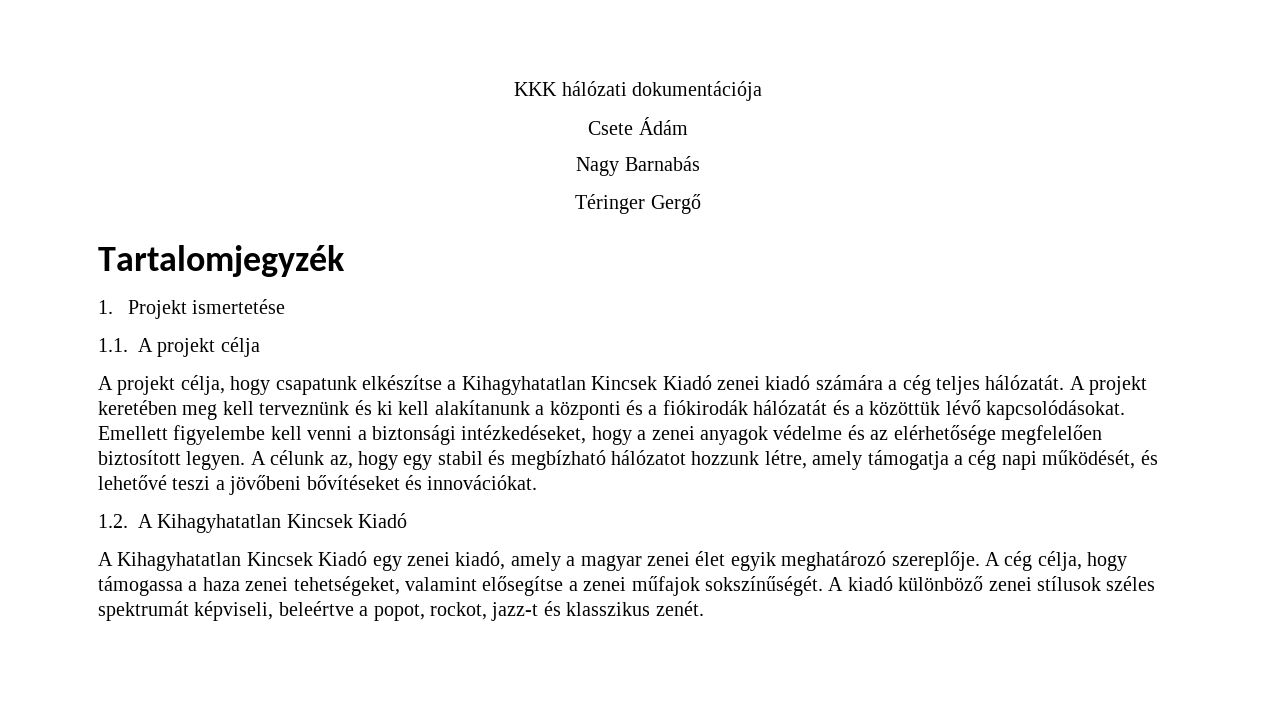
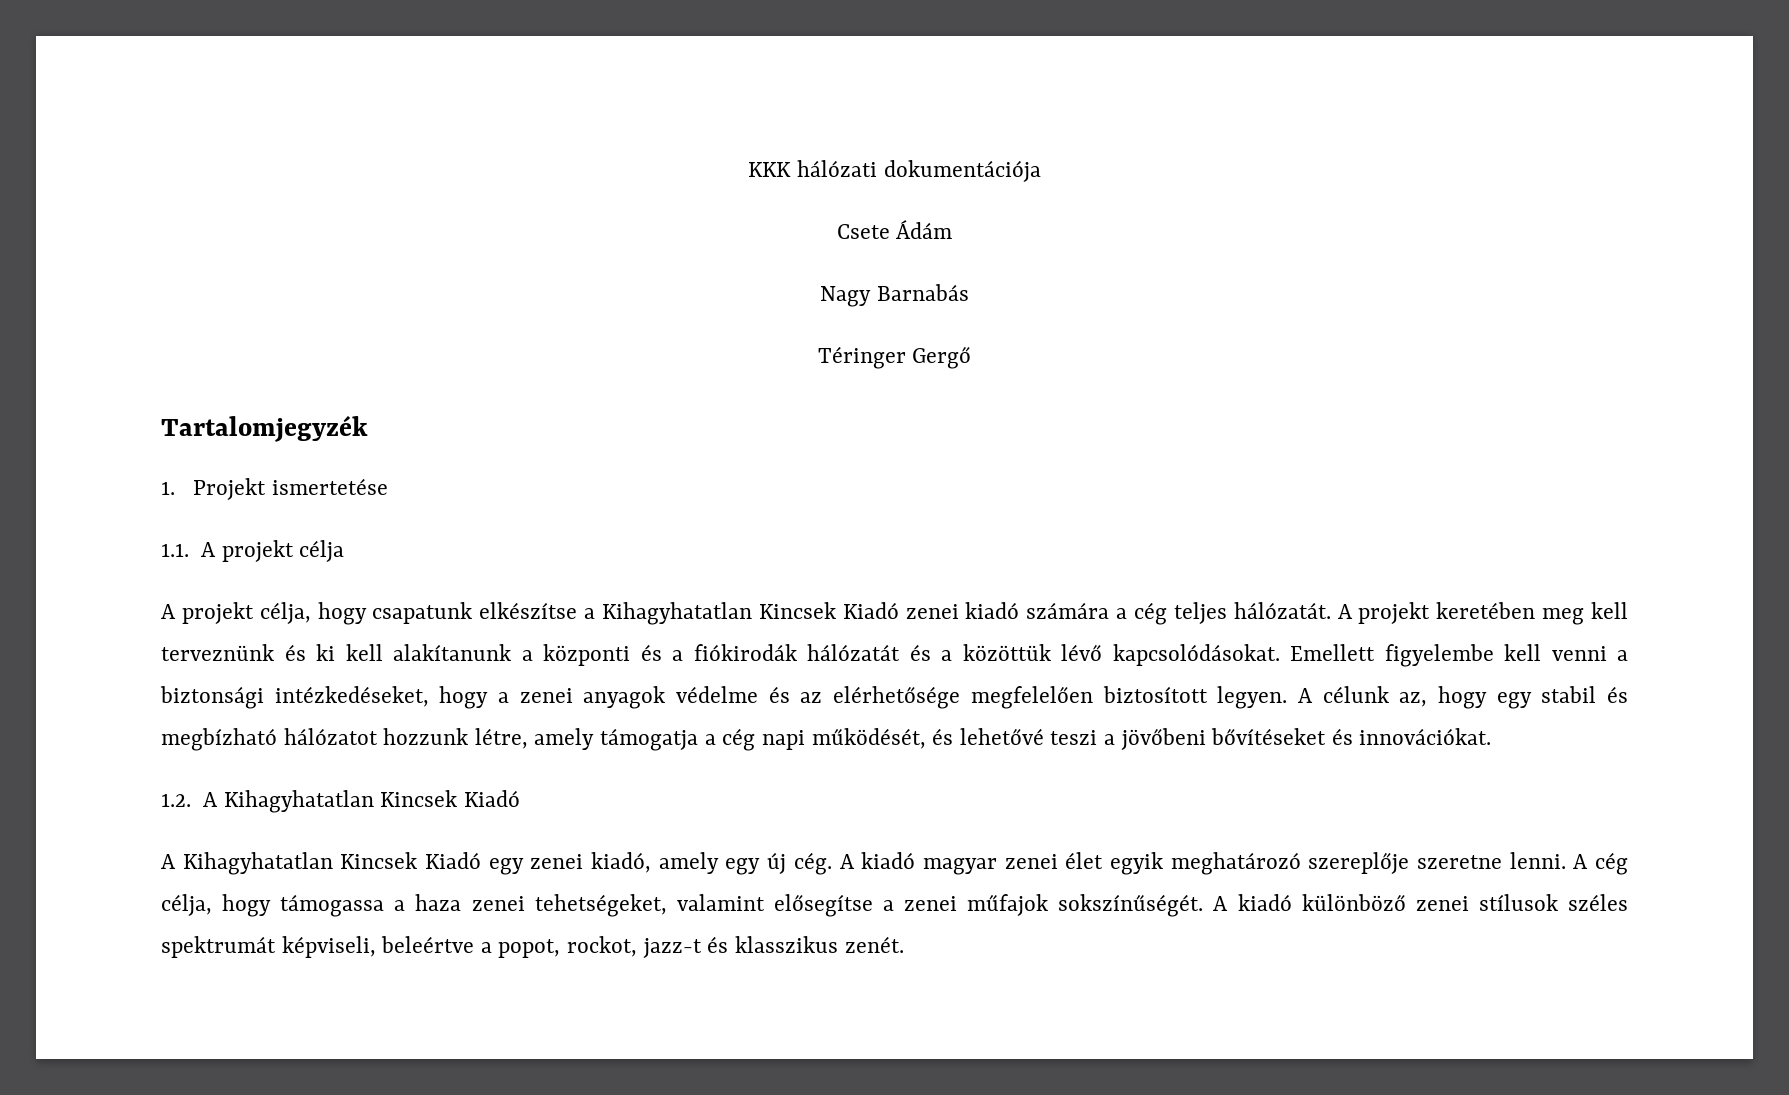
[566,556,576,566] a -> [725,852,916,875] egy új cég. A kiadó
[891,551,980,571] szereplője. -> [1308,852,1566,874] szereplője szeretne lenni.

